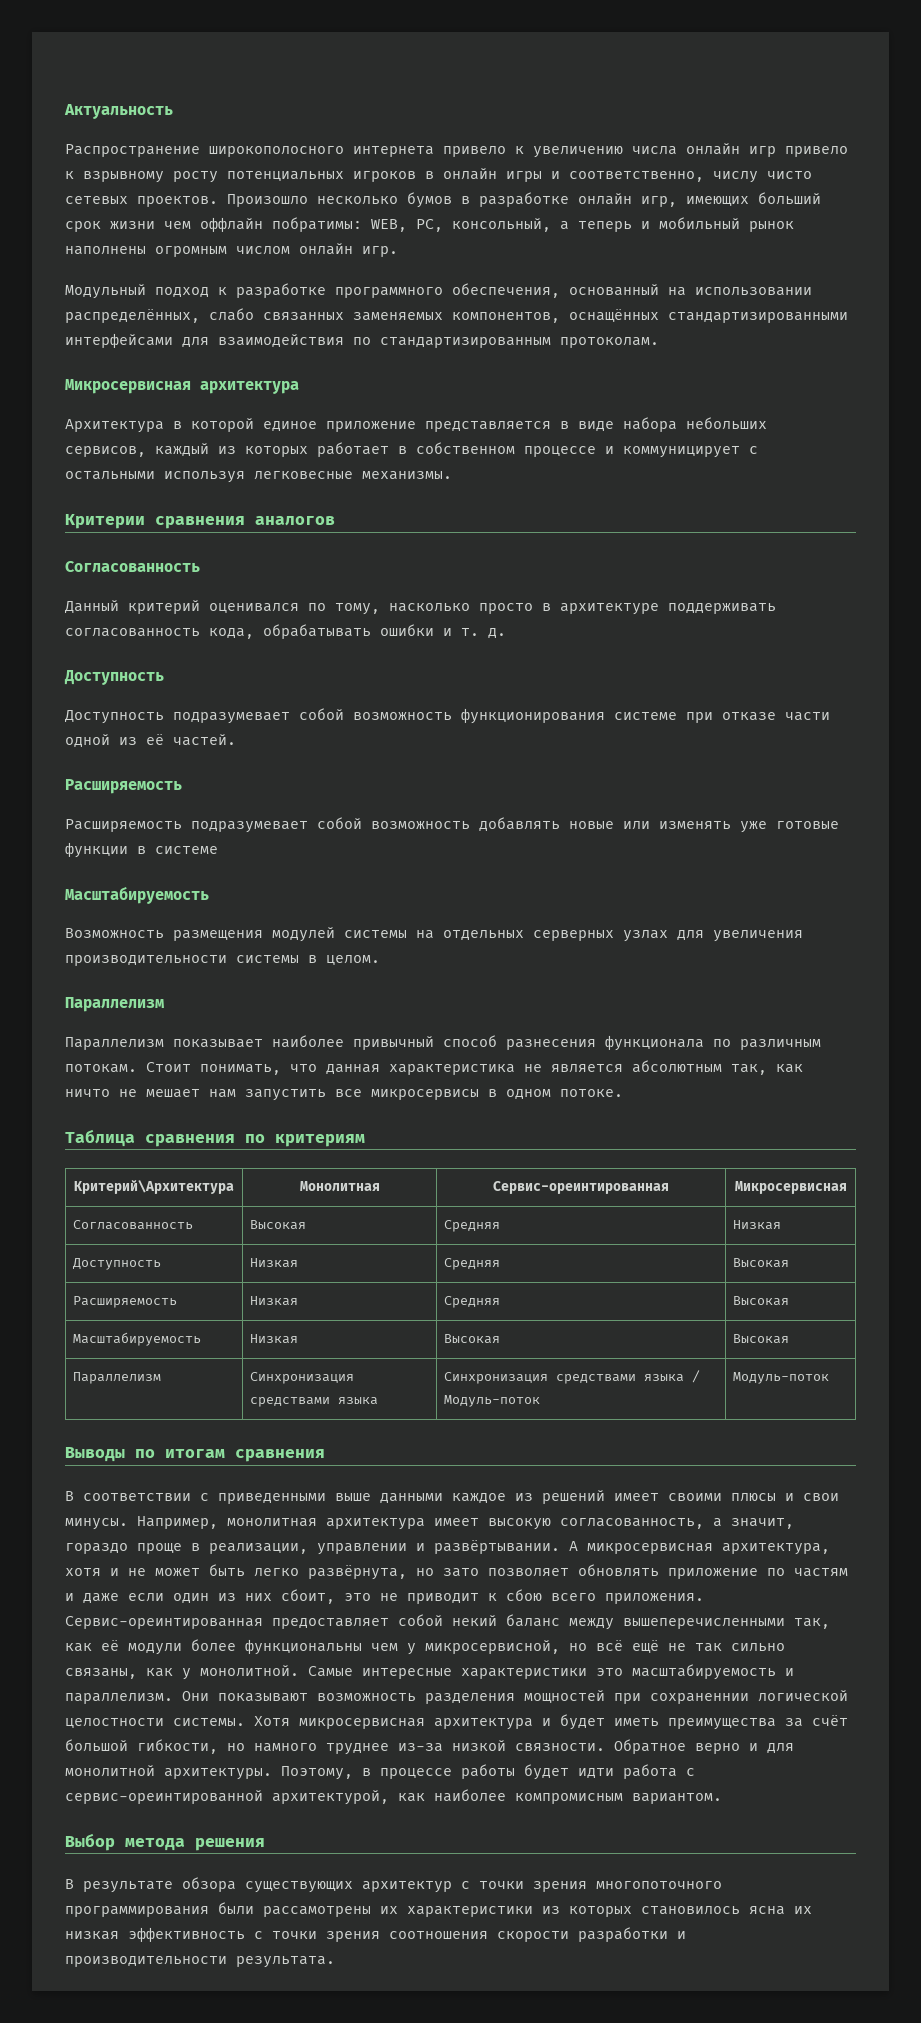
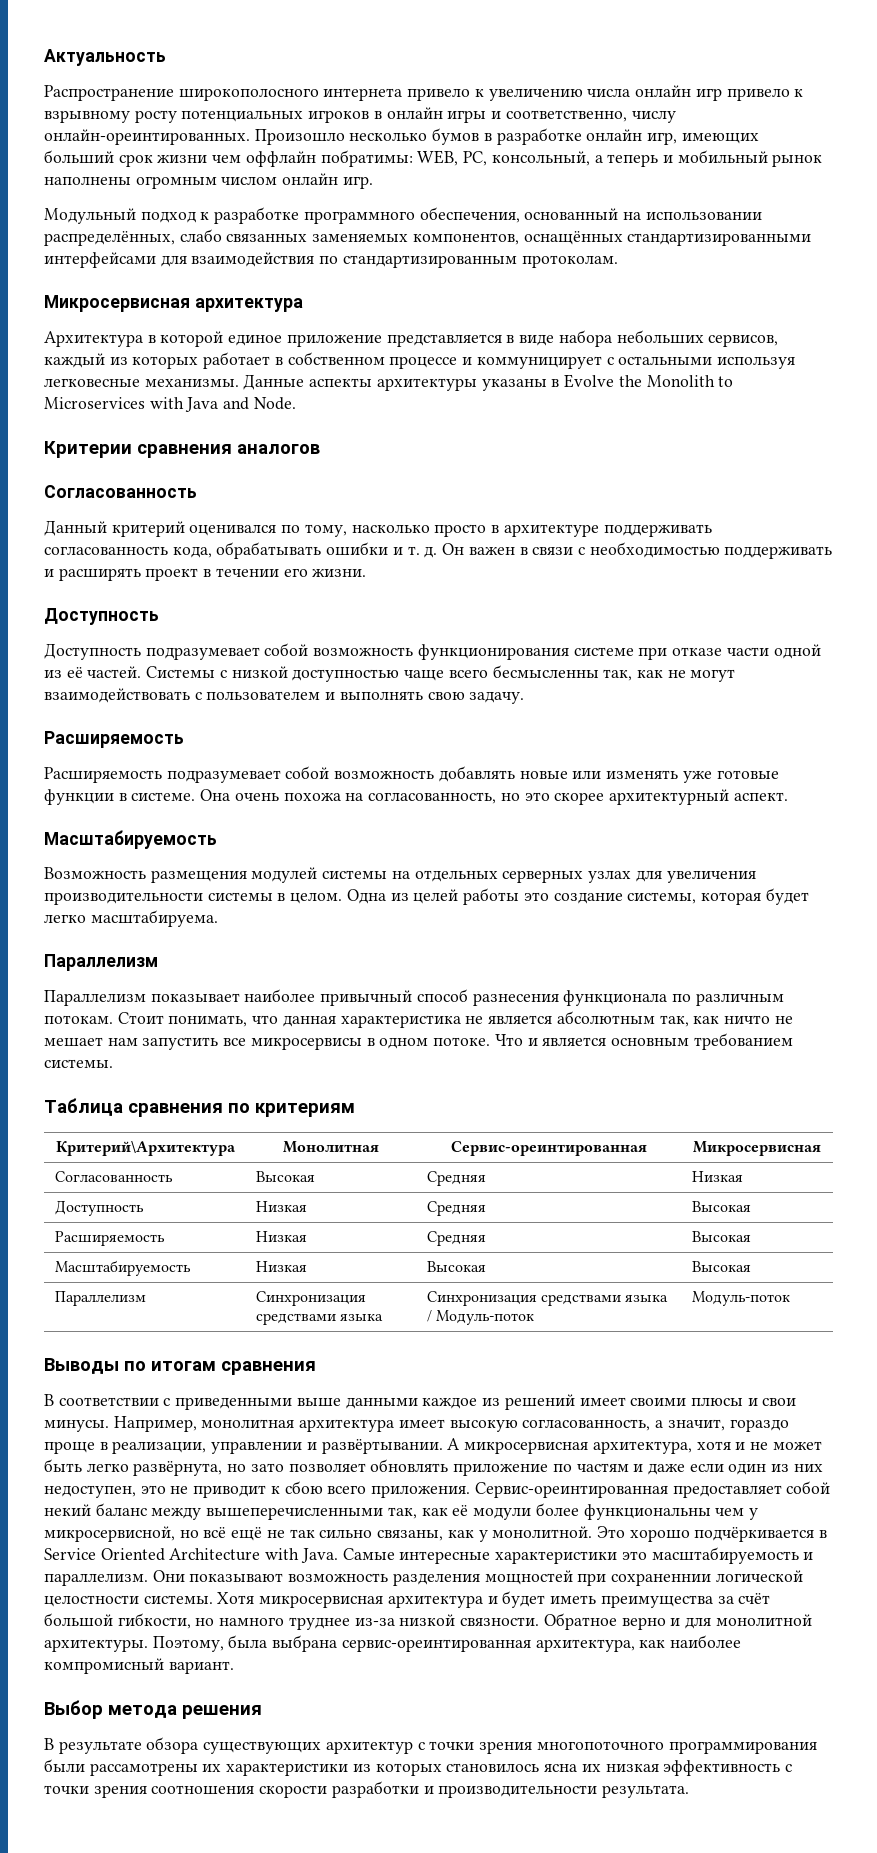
[767,171,812,179] [65,196,218,207] чисто сетевых проектов. -> [44,129,250,145] онлайн-ореинтированных.
(452, 475) none -> [243,374,734,391] [44,397,296,412] Данные аспекты архитектуры указаны в Evolve the Monolith to Microservices with Java and Node.
(506, 633) none -> [442,542,833,559] [44,568,367,581] Он важен в связи с необходимостью поддерживать и расширять проект в течении его жизни.
(236, 740) none -> [146,665,736,682] [44,688,525,704] Системы с низкой доступностью чаще всего бесмысленны так, как не могут взаимодействовать с пользователем и выполнять свою задачу.
[155,846,218,854] системе -> [131,789,788,805] системе. Она очень похожа на согласованность, но это скорее архитектурный аспект.
(380, 960) none -> [346,888,809,905] [44,910,218,927] Одна из целей работы это создание системы, которая будет легко масштабируема.
(623, 1093) none -> [494,1033,793,1050] [44,1059,113,1068] Что и является основным требованием системы.
[281,1589,335,1604] сбоит, -> [44,1485,136,1498] недоступен,
(299, 1671) none -> [596,1526,828,1542] [44,1548,338,1563] Это хорошо подчёркивается в Service Oriented Architecture with Java.
[362,1764,695,1780] [65,1789,722,1805] в процессе работы будет идти работа с сервис-ореинтированной архитектурой, как наиболее компромисным вариантом. -> [228,1635,742,1652] [44,1658,234,1674] была выбрана сервис-ореинтированная архитектура, как наиболее компромисный вариант.

